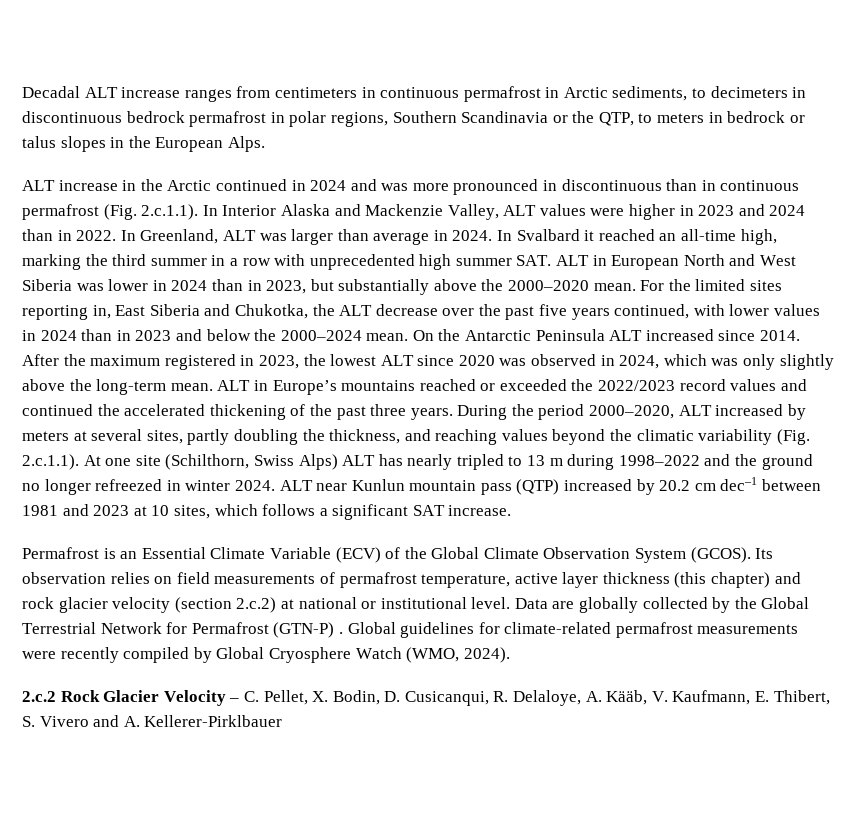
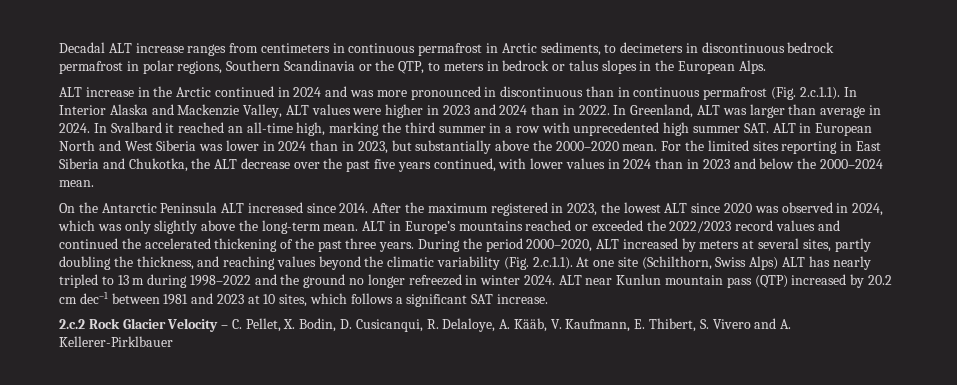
[92,305,111,319] in, -> [840,141,853,151] in
(409, 337) none -> (94, 183) //
[22,547,774,563] [22,572,801,588] [22,597,810,613] [22,622,799,638] [22,647,510,663] // Permafrost is an Essential Climate Variable (ECV) of the Global Climate Observation System (GCOS). Its observation relies on field measurements of permafrost temperature, active layer thickness (this chapter) and rock glacier velocity (section 2.c.2) at national or institutional level. Data are globally collected by the Global Terrestrial Network for Permafrost (GTN-P) . Global guidelines for climate-related permafrost measurements were recently compiled by Global Cryosphere Watch (WMO, 2024). -> (548, 299) none

